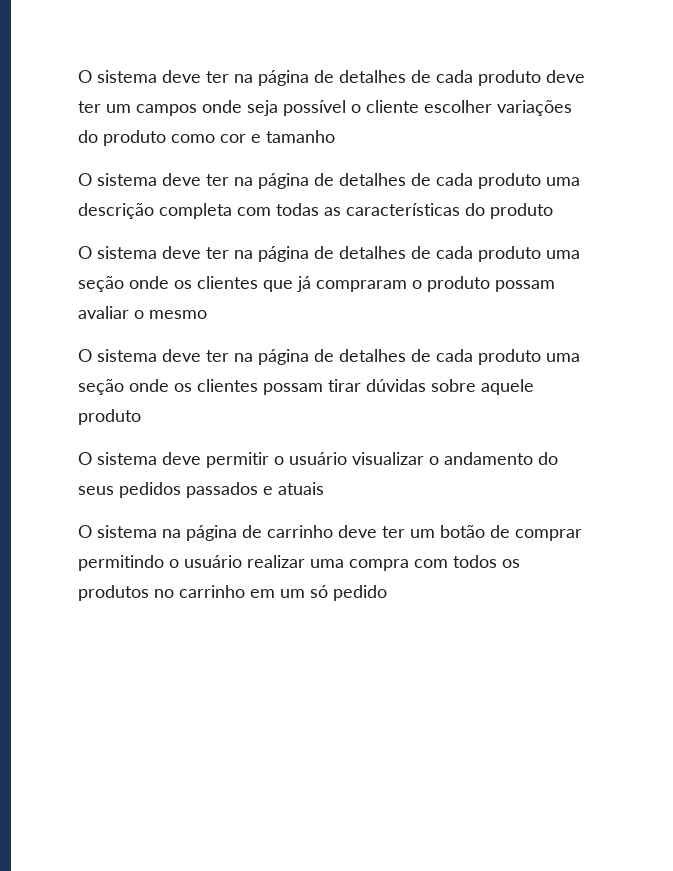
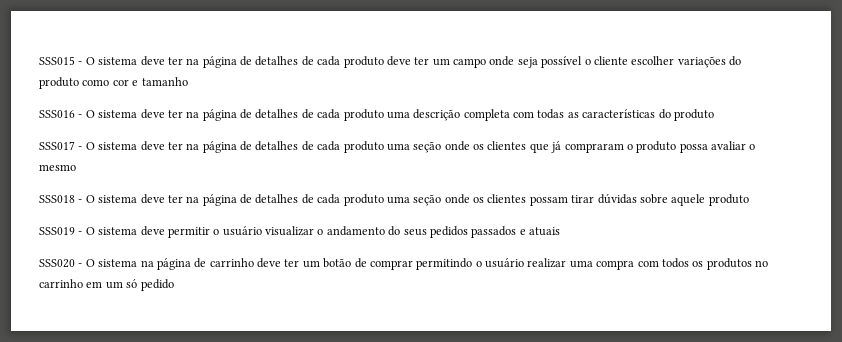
(78, 76) none -> [39,56,83,65] SSS015 -
[136,104,197,116] campos -> [453,58,486,68] campo
(335, 136) none -> [39,110,83,118] SSS016 -
(553, 211) none -> [39,141,83,150] SSS017 -
[495,280,555,292] possam -> [679,143,708,153] possa
(207, 314) none -> [39,195,83,203] SSS018 -
(141, 417) none -> [39,227,83,235] SSS019 -
(324, 488) none -> [39,259,83,268] SSS020 -

